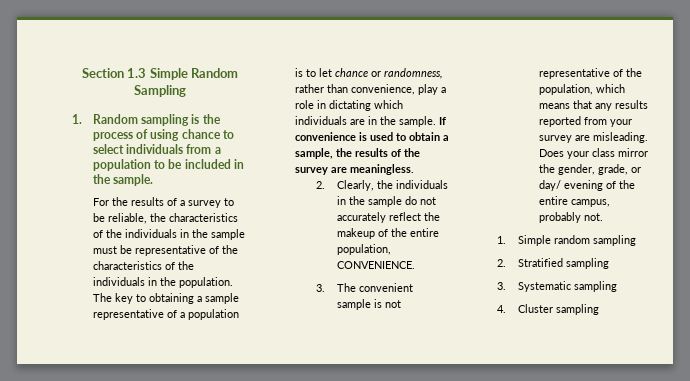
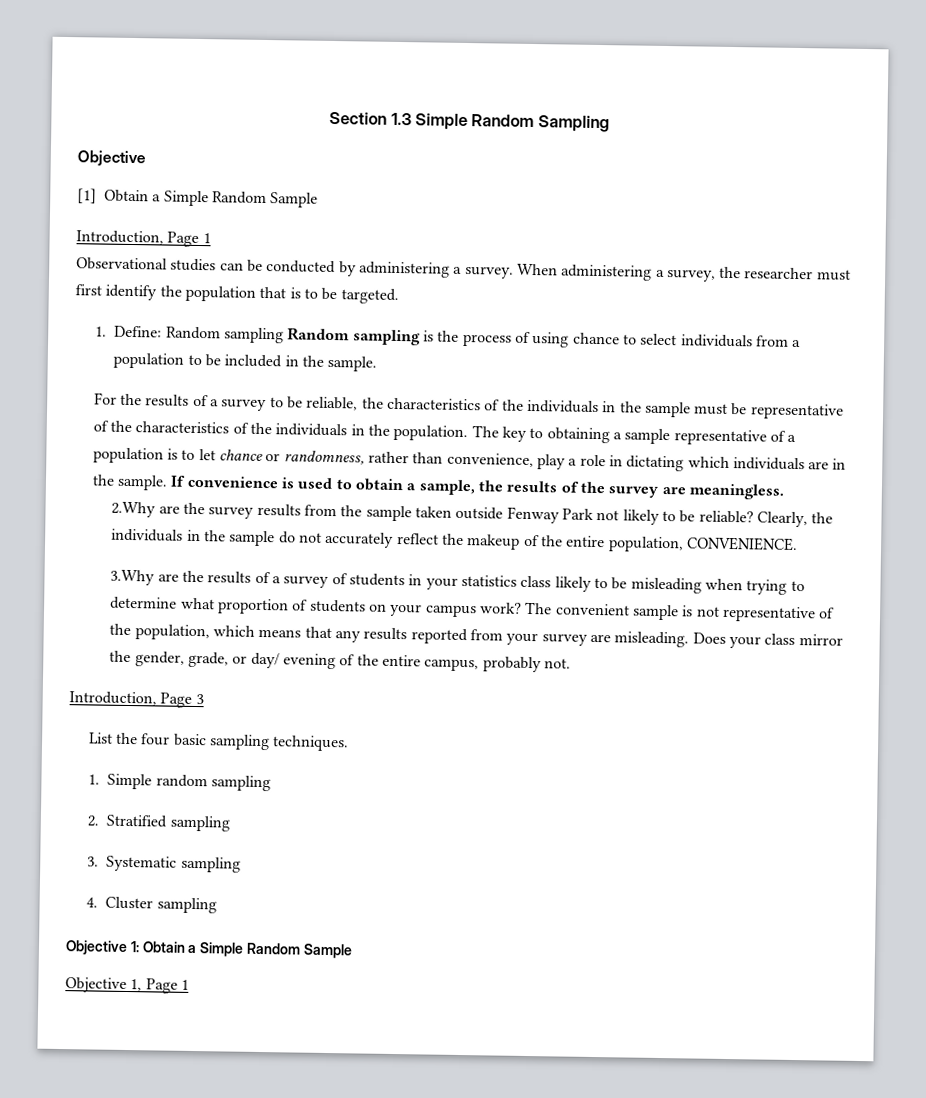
[72,114,82,124] 1. -> [77,150,146,167] [77,188,319,208] [76,230,211,248] [76,257,851,282] [75,284,399,305] [94,325,285,344] Objective // [1] Obtain a Simple Random Sample // Introduction, Page 1 // Observational studies can be conducted by administering a survey. When administering a survey, the researcher must first identify the population that is to be targeted. // 1. Define: Random sampling
[316,181,326,189] 2. -> [111,501,754,525] 2.Why are the survey results from the sample taken outside Fenway Park not likely to be reliable?
[316,284,326,292] 3. -> [110,569,805,595] [110,596,523,618] 3.Why are the results of a survey of students in your statistics class likely to be misleading when trying to determine what proportion of students on your campus work?
(604, 217) none -> [69,691,204,708] [88,732,350,752] // Introduction, Page 3 // List the four basic sampling techniques.
(600, 309) none -> [65,940,353,959] [65,977,189,994] // Objective 1: Obtain a Simple Random Sample // Objective 1, Page 1

